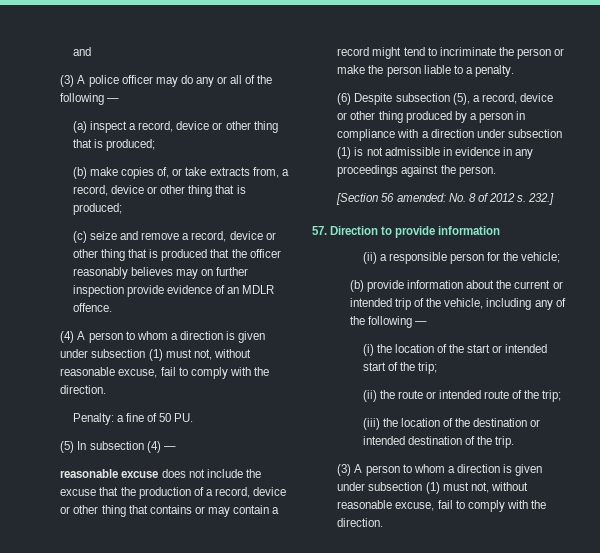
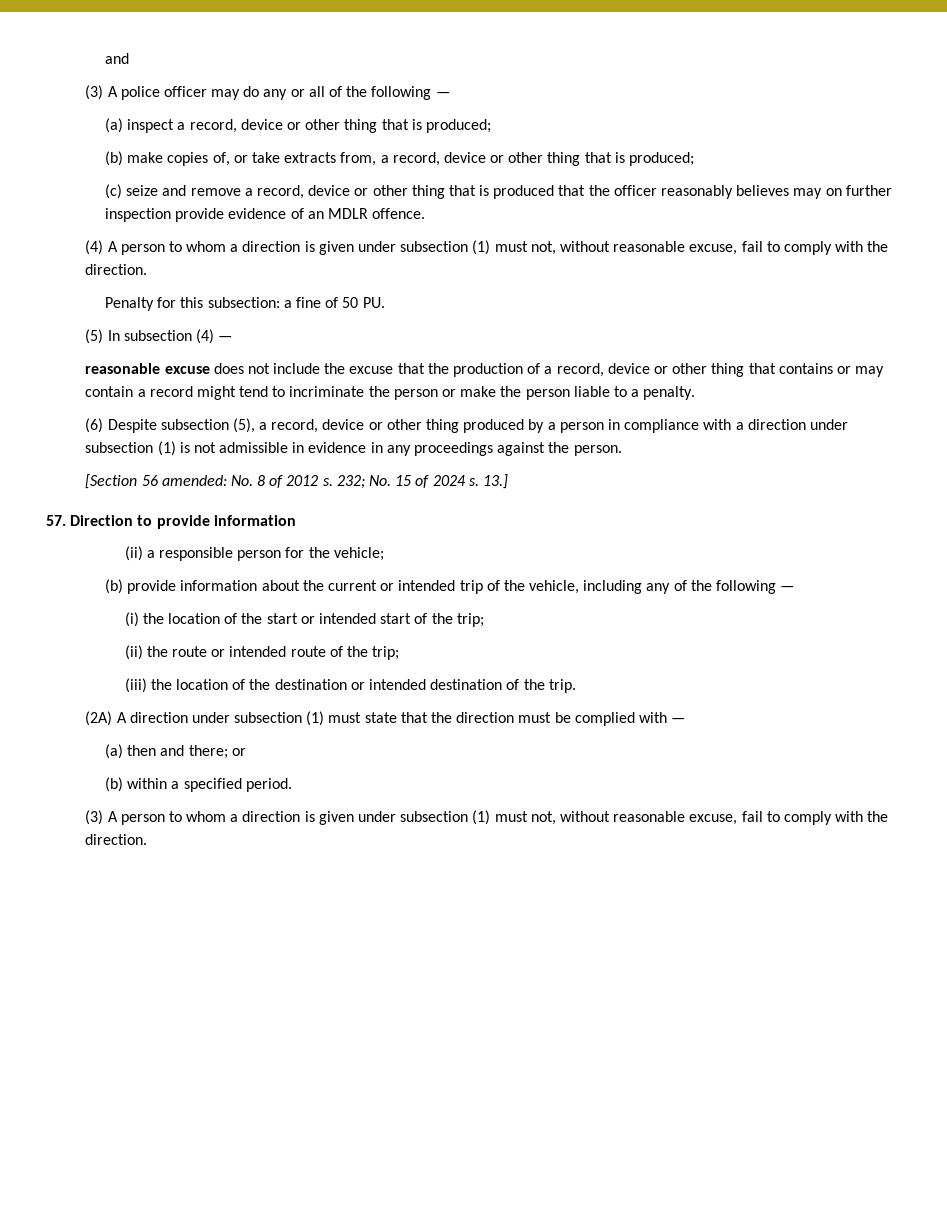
[72,413,114,425] Penalty: -> [105,297,280,311] Penalty for this subsection:
[528,193,555,205] 232.] -> [336,474,508,489] 232; No. 15 of 2024 s. 13.]
(515, 442) none -> [85,711,686,726] [105,744,246,759] [105,777,292,792] // (2A) A direction under subsection (1) must state that the direction must be complied with — // (a) then and there; or // (b) within a specified period.

